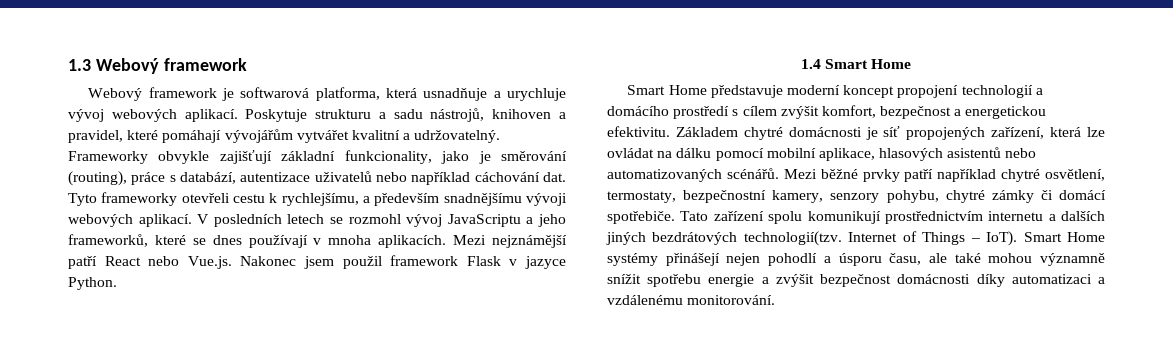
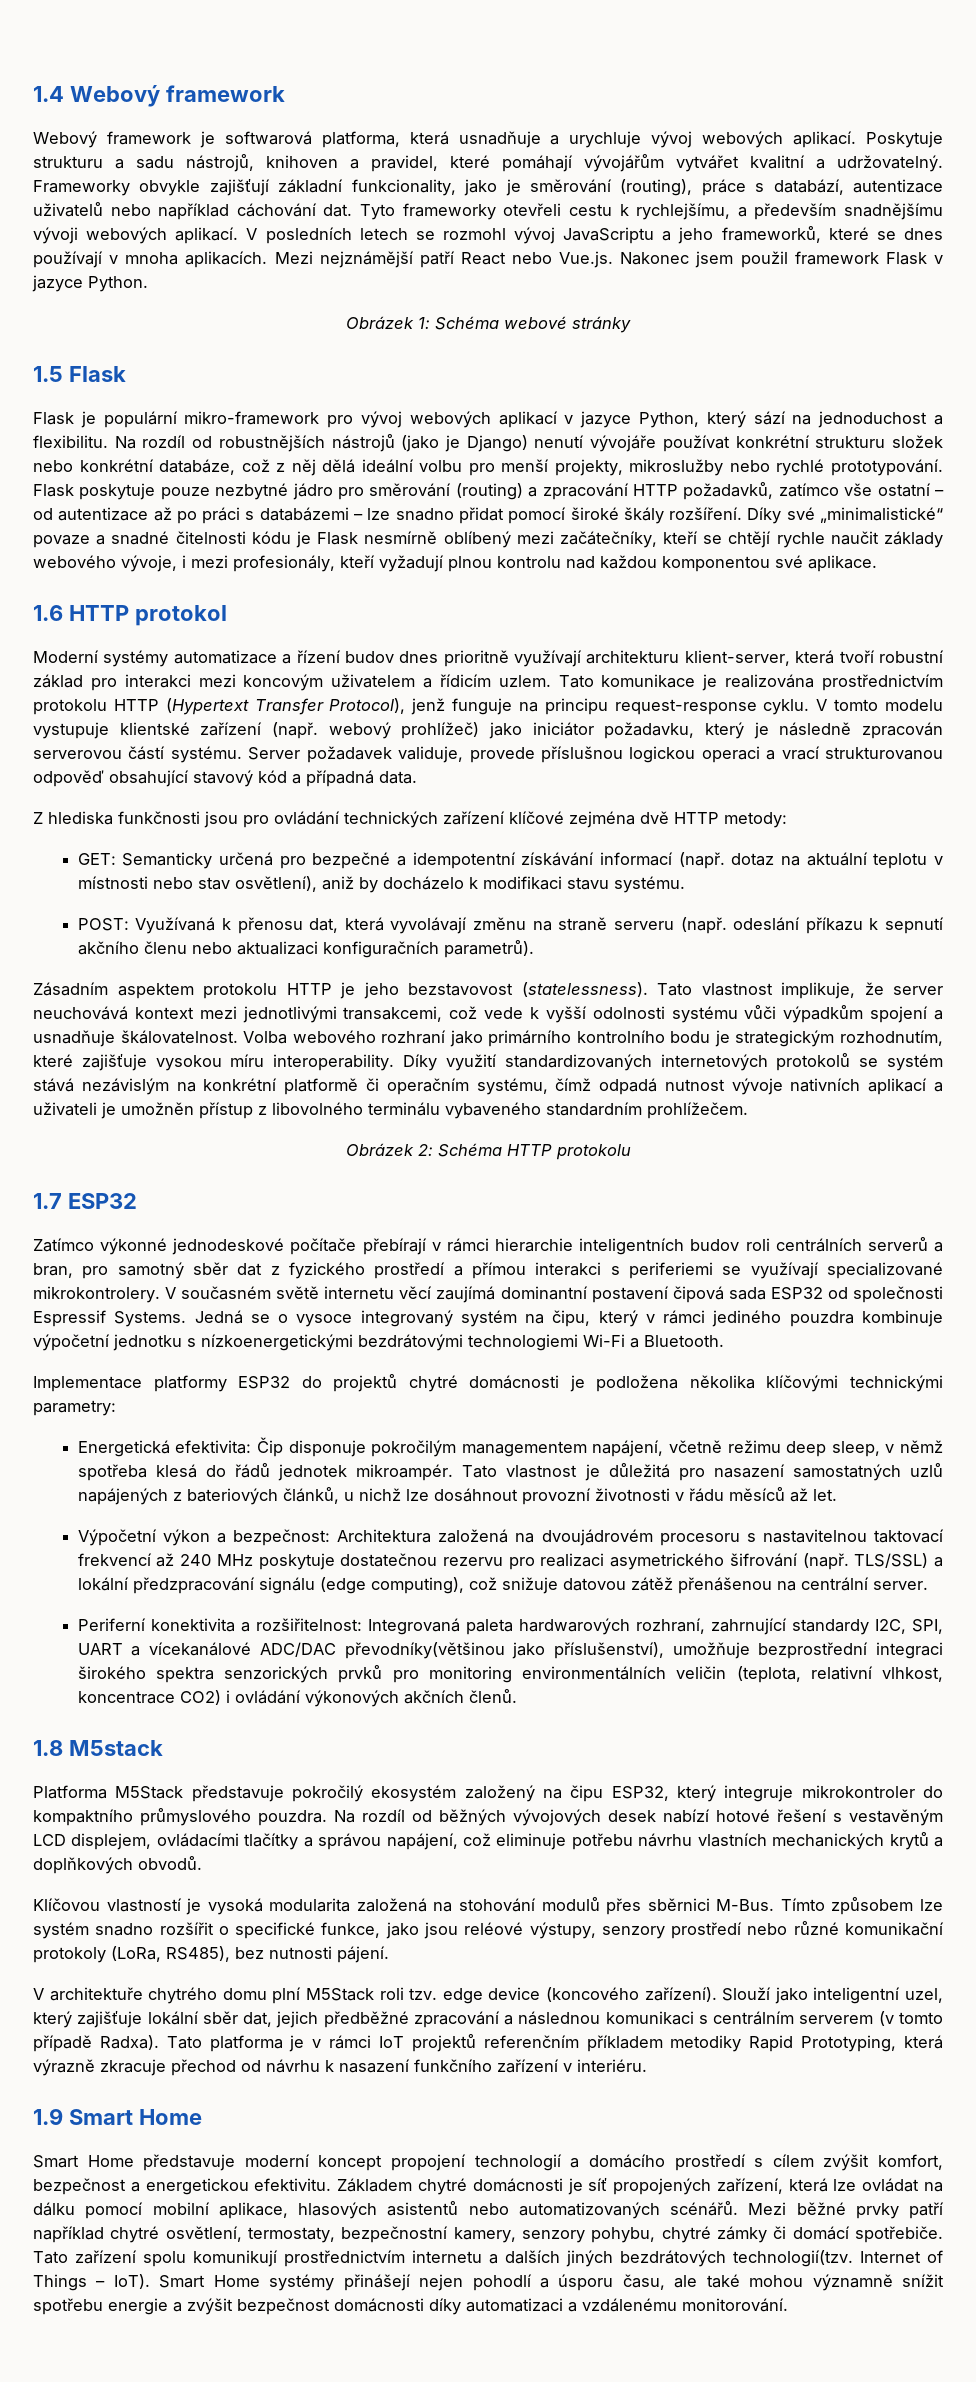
[68,59,91,71] 1.3 -> [33,86,64,102] 1.4
[800,59,821,69] 1.4 -> [346,316,631,333] [33,366,126,382] [33,411,943,428] [33,434,943,452] [33,459,943,476] [33,482,944,500] [33,507,943,524] [33,531,943,548] [33,555,877,572] [33,605,227,626] [33,650,944,667] [33,674,943,691] [33,698,943,715] [33,722,943,739] [33,746,943,763] [33,770,417,787] [33,811,787,828] [77,852,944,869] [77,876,685,893] [77,917,944,934] [77,940,534,958] [33,982,943,999] [33,1005,944,1023] [33,1030,943,1047] [33,1053,944,1071] [33,1078,944,1095] [33,1102,748,1119] [345,1143,631,1160] [33,1193,137,1209] [33,1237,944,1255] [33,1262,944,1279] [33,1286,944,1303] [33,1310,943,1327] [33,1334,724,1351] [33,1374,943,1392] [33,1400,116,1416] [77,1437,944,1457] [77,1463,943,1481] [77,1487,837,1505] [77,1529,944,1546] [77,1553,943,1570] [77,1577,928,1594] [77,1618,944,1635] [77,1642,943,1659] [77,1665,943,1683] [77,1689,517,1707] [33,1740,163,1756] [33,1785,944,1802] [33,1808,943,1826] [33,1832,944,1850] [33,1856,202,1874] [33,1897,943,1915] [33,1921,945,1939] [33,1946,389,1963] [33,1987,944,2004] [33,2010,943,2028] [33,2034,943,2052] [33,2059,647,2076] [33,2108,63,2125] Obrázek 1: Schéma webové stránky // 1.5 Flask // Flask je populární mikro-framework pro vývoj webových aplikací v jazyce Python, který sází na jednoduchost a flexibilitu. Na rozdíl od robustnějších nástrojů (jako je Django) nenutí vývojáře používat konkrétní strukturu složek nebo konkrétní databáze, což z něj dělá ideální volbu pro menší projekty, mikroslužby nebo rychlé prototypování. Flask poskytuje pouze nezbytné jádro pro směrování (routing) a zpracování HTTP požadavků, zatímco vše ostatní – od autentizace až po práci s databázemi – lze snadno přidat pomocí široké škály rozšíření. Díky své „minimalistické“ povaze a snadné čitelnosti kódu je Flask nesmírně oblíbený mezi začátečníky, kteří se chtějí rychle naučit základy webového vývoje, i mezi profesionály, kteří vyžadují plnou kontrolu nad každou komponentou své aplikace. // 1.6 HTTP protokol // Moderní systémy automatizace a řízení budov dnes prioritně využívají architekturu klient-server, která tvoří robustní základ pro interakci mezi koncovým uživatelem a řídicím uzlem. Tato komunikace je realizována prostřednictvím protokolu HTTP (Hypertext Transfer Protocol), jenž funguje na principu request-response cyklu. V tomto modelu vystupuje klientské zařízení (např. webový prohlížeč) jako iniciátor požadavku, který je následně zpracován serverovou částí systému. Server požadavek validuje, provede příslušnou logickou operaci a vrací strukturovanou odpověď obsahující stavový kód a případná data. // Z hlediska funkčnosti jsou pro ovládání technických zařízení klíčové zejména dvě HTTP metody: // GET: Semanticky určená pro bezpečné a idempotentní získávání informací (např. dotaz na aktuální teplotu v místnosti nebo stav osvětlení), aniž by docházelo k modifikaci stavu systému. // POST: Využívaná k přenosu dat, která vyvolávají změnu na straně serveru (např. odeslání příkazu k sepnutí akčního členu nebo aktualizaci konfiguračních parametrů). // Zásadním aspektem protokolu HTTP je jeho bezstavovost (statelessness). Tato vlastnost implikuje, že server neuchovává kontext mezi jednotlivými transakcemi, což vede k vyšší odolnosti systému vůči výpadkům spojení a usnadňuje škálovatelnost. Volba webového rozhraní jako primárního kontrolního bodu je strategickým rozhodnutím, které zajišťuje vysokou míru interoperability. Díky využití standardizovaných internetových protokolů se systém stává nezávislým na konkrétní platformě či operačním systému, čímž odpadá nutnost vývoje nativních aplikací a uživateli je umožněn přístup z libovolného terminálu vybaveného standardním prohlížečem. // Obrázek 2: Schéma HTTP protokolu // 1.7 ESP32 // Zatímco výkonné jednodeskové počítače přebírají v rámci hierarchie inteligentních budov roli centrálních serverů a bran, pro samotný sběr dat z fyzického prostředí a přímou interakci s periferiemi se využívají specializované mikrokontrolery. V současném světě internetu věcí zaujímá dominantní postavení čipová sada ESP32 od společnosti Espressif Systems. Jedná se o vysoce integrovaný systém na čipu, který v rámci jediného pouzdra kombinuje výpočetní jednotku s nízkoenergetickými bezdrátovými technologiemi Wi-Fi a Bluetooth. // Implementace platformy ESP32 do projektů chytré domácnosti je podložena několika klíčovými technickými parametry: // Energetická efektivita: Čip disponuje pokročilým managementem napájení, včetně režimu deep sleep, v němž spotřeba klesá do řádů jednotek mikroampér. Tato vlastnost je důležitá pro nasazení samostatných uzlů napájených z bateriových článků, u nichž lze dosáhnout provozní životnosti v řádu měsíců až let. // Výpočetní výkon a bezpečnost: Architektura založená na dvoujádrovém procesoru s nastavitelnou taktovací frekvencí až 240 MHz poskytuje dostatečnou rezervu pro realizaci asymetrického šifrování (např. TLS/SSL) a lokální předzpracování signálu (edge computing), což snižuje datovou zátěž přenášenou na centrální server. // Periferní konektivita a rozšiřitelnost: Integrovaná paleta hardwarových rozhraní, zahrnující standardy I2C, SPI, UART a vícekanálové ADC/DAC převodníky(většinou jako příslušenství), umožňuje bezprostřední integraci širokého spektra senzorických prvků pro monitoring environmentálních veličin (teplota, relativní vlhkost, koncentrace CO2) i ovládání výkonových akčních členů. // 1.8 M5stack // Platforma M5Stack představuje pokročilý ekosystém založený na čipu ESP32, který integruje mikrokontroler do kompaktního průmyslového pouzdra. Na rozdíl od běžných vývojových desek nabízí hotové řešení s vestavěným LCD displejem, ovládacími tlačítky a správou napájení, což eliminuje potřebu návrhu vlastních mechanických krytů a doplňkových obvodů. // Klíčovou vlastností je vysoká modularita založená na stohování modulů přes sběrnici M-Bus. Tímto způsobem lze systém snadno rozšířit o specifické funkce, jako jsou reléové výstupy, senzory prostředí nebo různé komunikační protokoly (LoRa, RS485), bez nutnosti pájení. // V architektuře chytrého domu plní M5Stack roli tzv. edge device (koncového zařízení). Slouží jako inteligentní uzel, který zajišťuje lokální sběr dat, jejich předběžné zpracování a následnou komunikaci s centrálním serverem (v tomto případě Radxa). Tato platforma je v rámci IoT projektů referenčním příkladem metodiky Rapid Prototyping, která výrazně zkracuje přechod od návrhu k nasazení funkčního zařízení v interiéru. // 1.9

